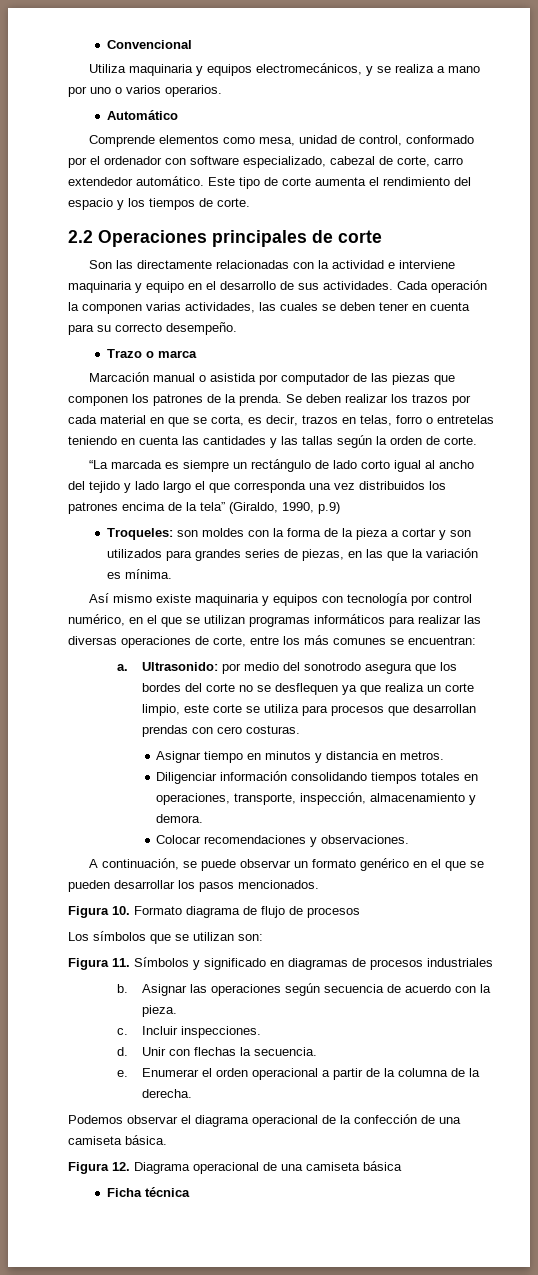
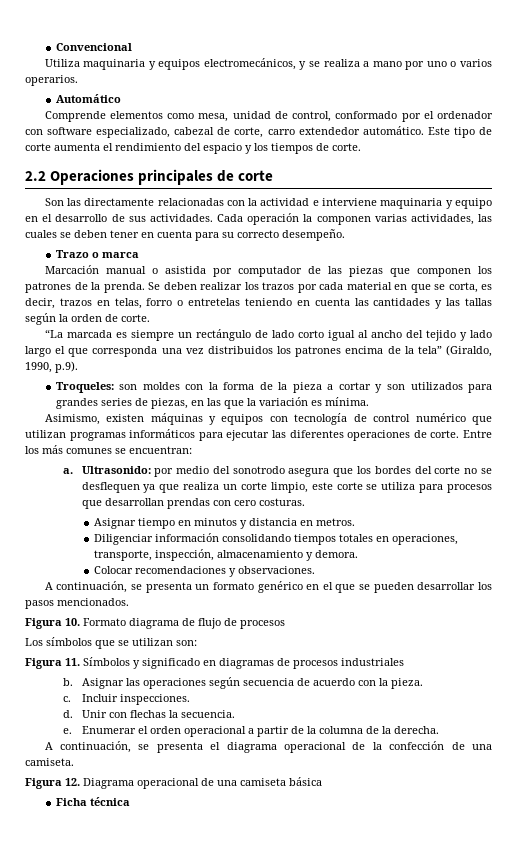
[318,502,340,514] p.9) -> [55,361,78,373] p.9).
[89,593,473,606] [68,614,481,627] [68,636,279,648] Así mismo existe maquinaria y equipos con tecnología por control numérico, en el que se utilizan programas informáticos para realizar las diversas operaciones de corte, entre -> [44,413,492,425] [25,429,493,441] Asimismo, existen máquinas y equipos con tecnología de control numérico que utilizan programas informáticos para ejecutar las diferentes operaciones de corte. Entre
[201,859,292,871] puede observar -> [145,582,192,593] presenta
[68,1115,178,1124] Podemos observar -> [44,741,203,753] A continuación, se presenta
[68,1135,167,1145] camiseta básica. -> [25,758,74,766] camiseta.

